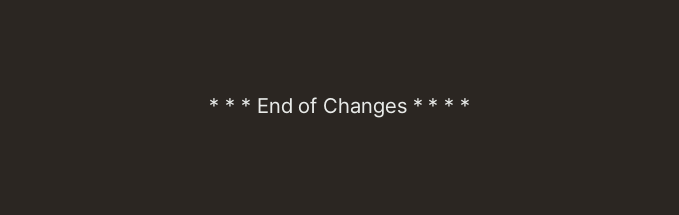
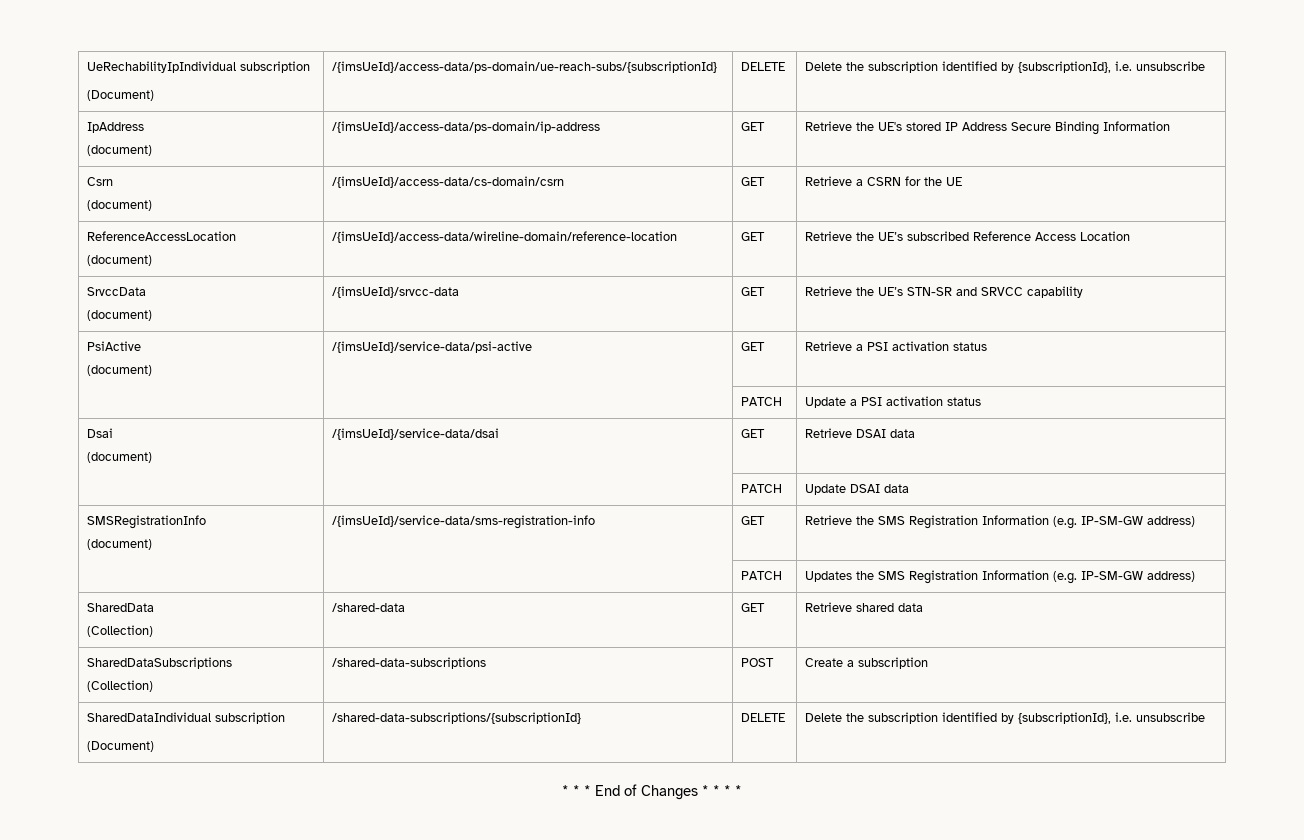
(209, 105) none -> [87,61,311,73] [87,90,155,101] [332,61,718,73] [741,62,786,71] [805,61,1206,73] [87,122,145,133] [87,145,153,156] [332,121,601,133] [741,122,766,131] [805,121,1171,135] [87,177,114,186] [87,200,153,211] [332,176,565,188] [741,177,766,186] [805,176,963,186] [87,231,237,241] [87,255,153,266] [332,231,678,243] [741,232,766,241] [805,231,1131,241] [87,287,147,296] [87,310,153,321] [332,286,460,298] [741,287,766,296] [805,286,1084,298] [87,341,142,351] [87,365,153,376] [332,341,533,353] [741,342,766,351] [805,341,988,351] [741,397,783,406] [805,396,982,408] [87,428,114,438] [87,452,153,463] [332,428,500,440] [741,429,766,438] [805,428,916,438] [741,484,783,493] [805,484,910,495] [87,515,207,529] [87,539,153,550] [332,515,596,529] [741,516,766,525] [805,515,1196,529] [741,571,783,580] [805,570,1196,584] [87,603,155,612] [87,625,154,637] [332,603,406,612] [741,603,766,612] [805,602,924,612] [87,657,233,669] [87,680,154,692] [332,657,487,669] [741,658,775,667] [805,657,929,669] [87,712,286,724] [87,741,155,752] [332,712,582,724] [741,713,786,722] [805,712,1206,724] UeRechabilityIpIndividual subscription // (Document) | /{imsUeId}/access-data/ps-domain/ue-reach-subs/{subscriptionId} | DELETE | Delete the subscription identified by {subscriptionId}, i.e. unsubscribe // IpAddress // (document) | /{imsUeId}/access-data/ps-domain/ip-address | GET | Retrieve the UE's stored IP Address Secure Binding Information // Csrn // (document) | /{imsUeId}/access-data/cs-domain/csrn | GET | Retrieve a CSRN for the UE // ReferenceAccessLocation // (document) | /{imsUeId}/access-data/wireline-domain/reference-location | GET | Retrieve the UE’s subscribed Reference Access Location // SrvccData // (document) | /{imsUeId}/srvcc-data | GET | Retrieve the UE’s STN-SR and SRVCC capability // PsiActive // (document) | /{imsUeId}/service-data/psi-active | GET | Retrieve a PSI activation status // | | PATCH | Update a PSI activation status // Dsai // (document) | /{imsUeId}/service-data/dsai | GET | Retrieve DSAI data // | | PATCH | Update DSAI data // SMSRegistrationInfo // (document) | /{imsUeId}/service-data/sms-registration-info | GET | Retrieve the SMS Registration Information (e.g. IP-SM-GW address) // | | PATCH | Updates the SMS Registration Information (e.g. IP-SM-GW address) // SharedData // (Collection) | /shared-data | GET | Retrieve shared data // SharedDataSubscriptions // (Collection) | /shared-data-subscriptions | POST | Create a subscription // SharedDataIndividual subscription // (Document) | /shared-data-subscriptions/{subscriptionId} | DELETE | Delete the subscription identified by {subscriptionId}, i.e. unsubscribe //

